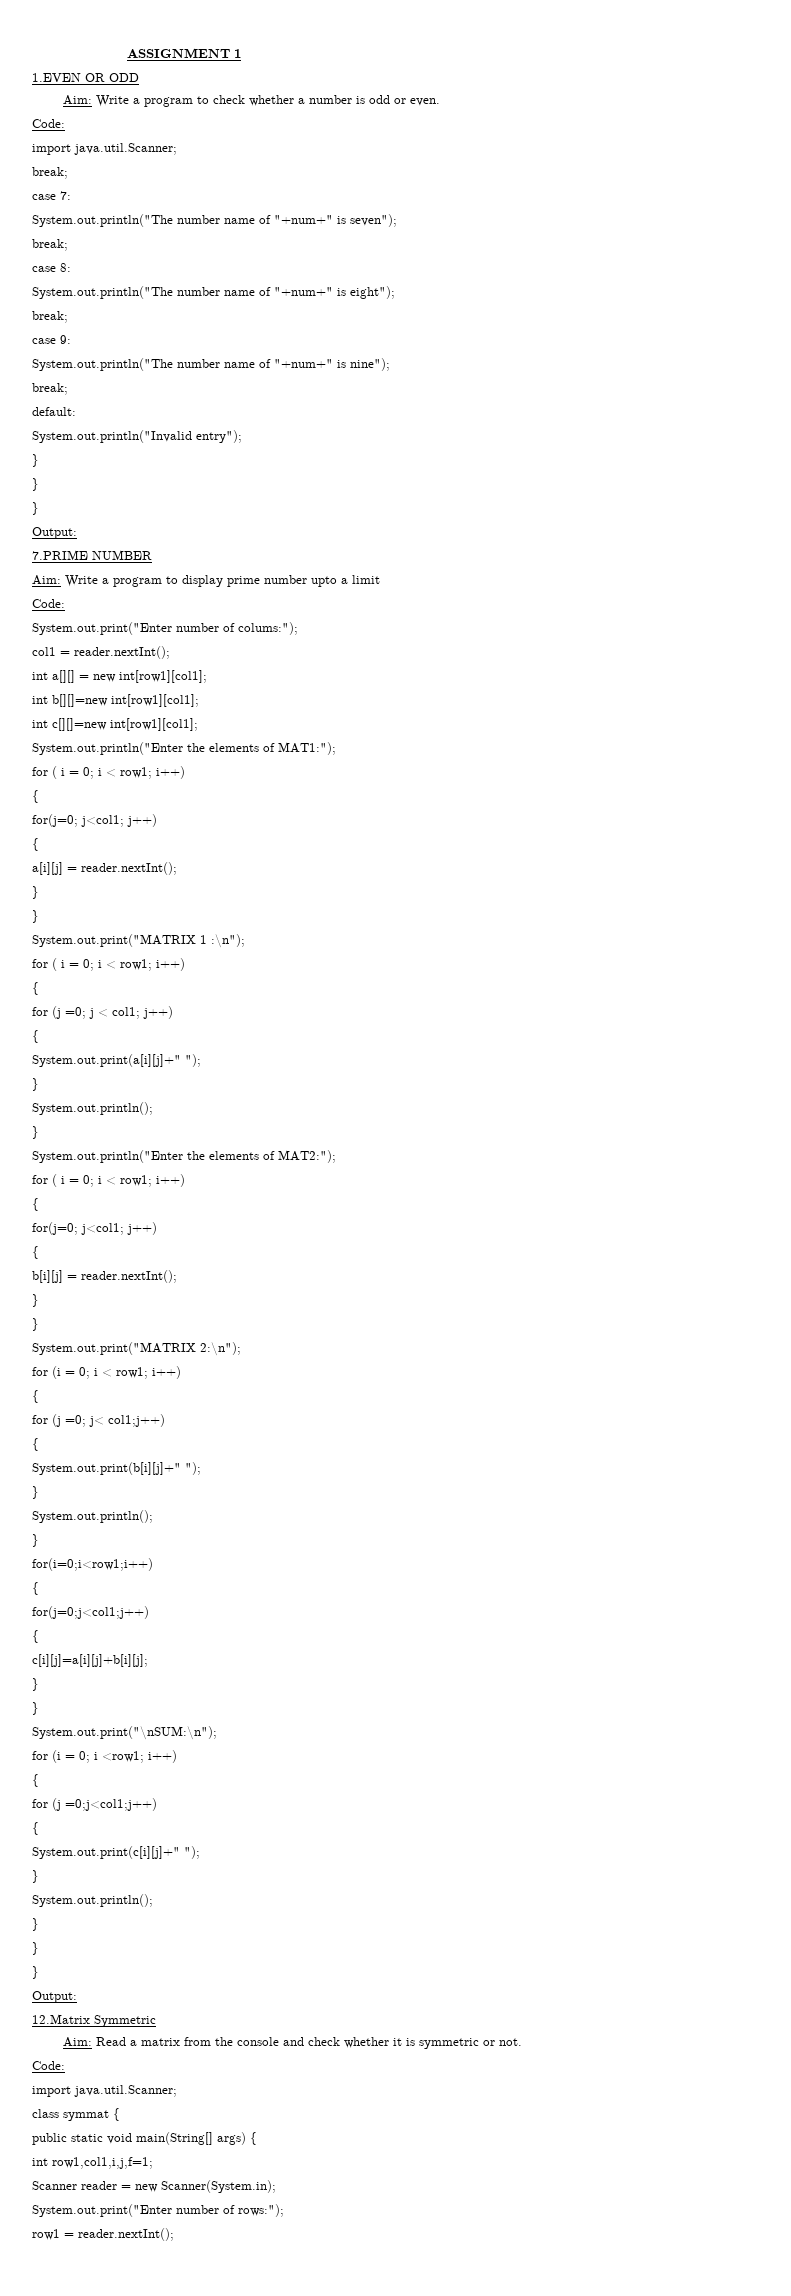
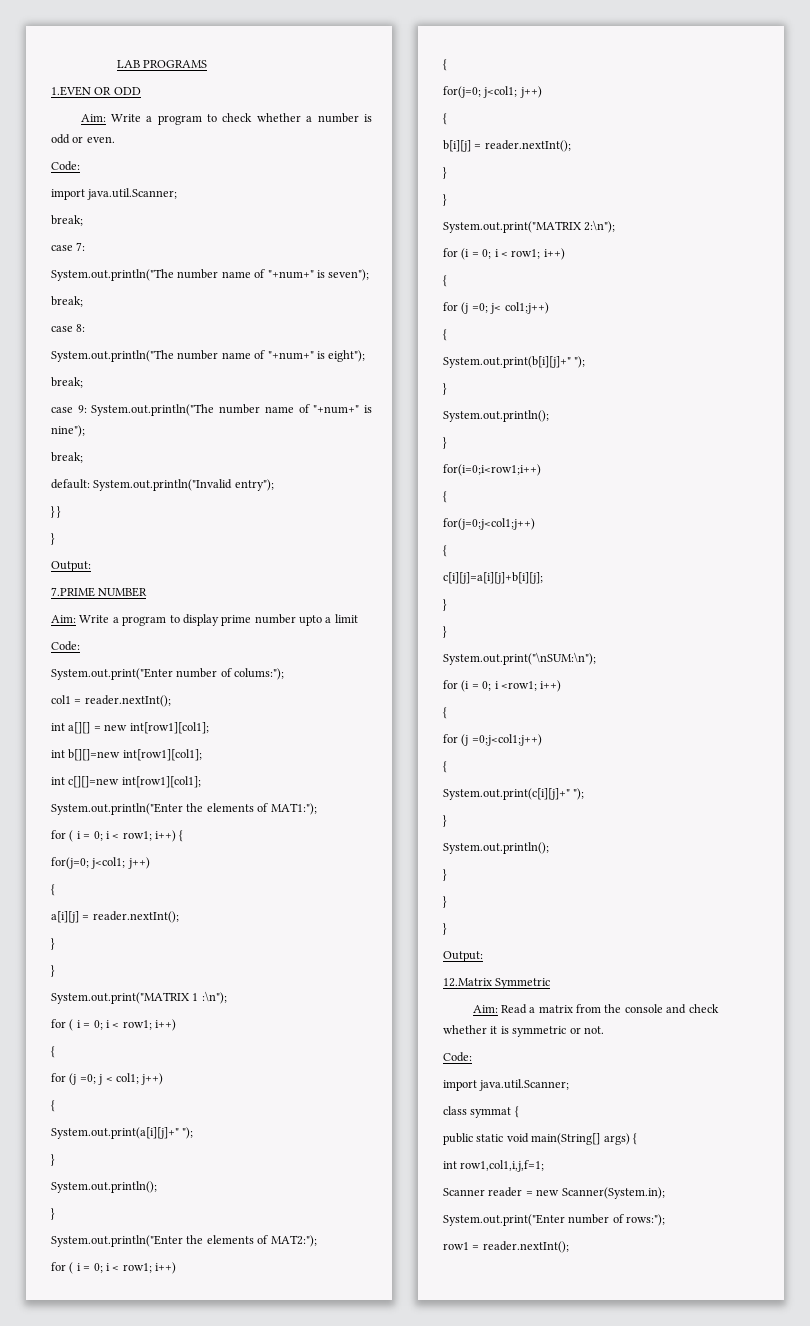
[127,48,242,58] ASSIGNMENT 1 -> [116,60,208,68] LAB PROGRAMS
(71, 339) // -> (87, 409) none
(76, 411) // -> (90, 484) none
(39, 460) // -> (55, 512) none
(185, 772) // -> (176, 836) none

